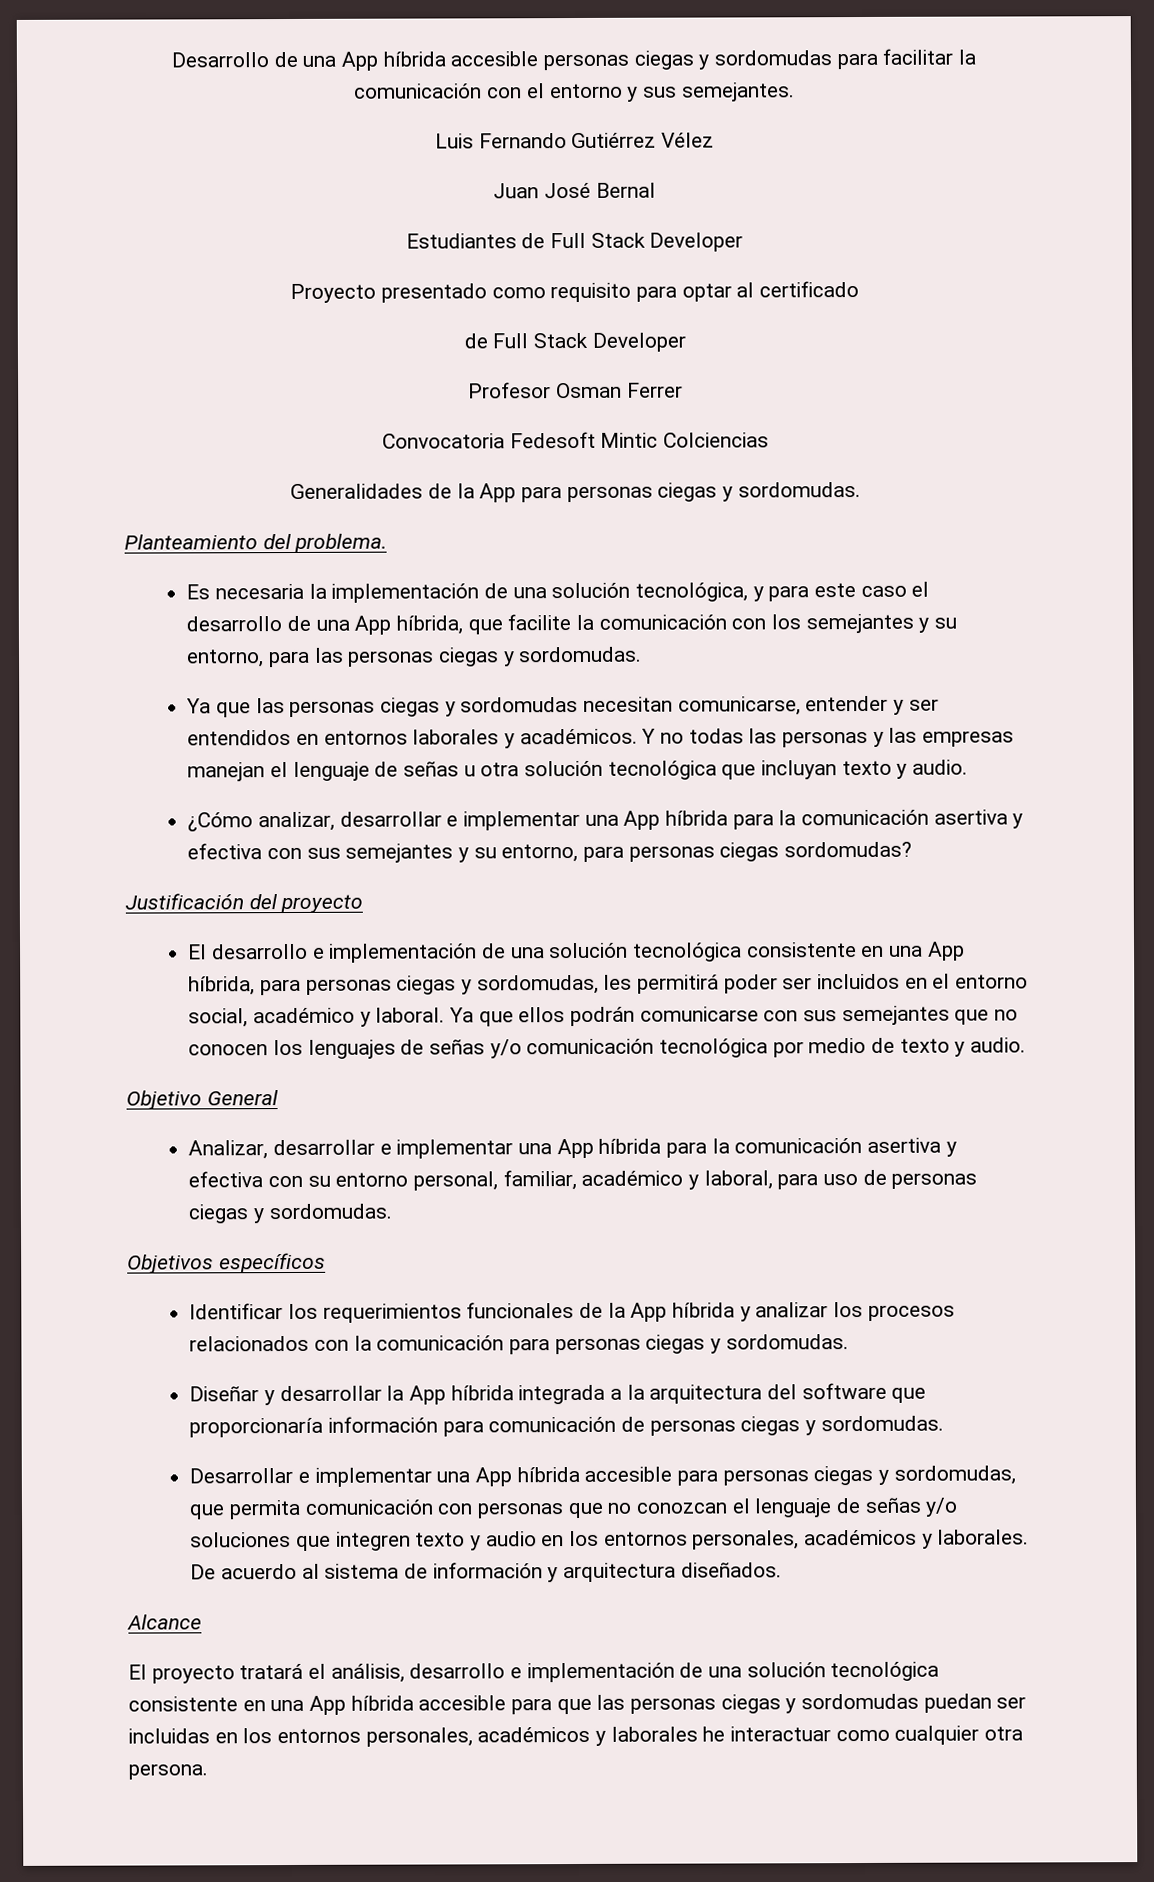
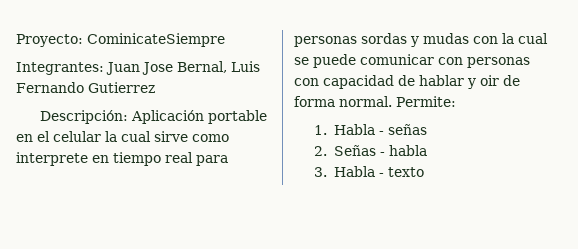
[170,48,977,71] [354,82,795,102] [434,132,715,149] [493,182,656,199] [405,232,744,252] [290,281,859,303] [463,332,686,352] [468,382,683,399] [381,431,770,449] [290,482,861,503] [124,533,388,553] [186,581,930,603] [186,613,957,635] [186,646,643,668] [186,695,939,718] [187,727,1014,749] [187,759,968,782] [187,809,1024,832] [187,841,912,863] [125,893,364,914] [188,941,965,963] [188,973,1028,996] [188,1005,1018,1028] [188,1037,1026,1059] [126,1090,279,1110] [188,1137,957,1160] [188,1169,978,1191] [188,1203,392,1224] [127,1252,326,1274] [189,1302,955,1323] [189,1334,849,1355] [189,1382,927,1406] [189,1415,944,1438] [189,1465,1016,1487] [189,1497,959,1520] [190,1529,1030,1551] [190,1562,782,1583] [127,1614,202,1630] [128,1661,940,1684] [128,1693,1027,1715] [128,1725,1024,1747] [128,1763,208,1780] Desarrollo de una App híbrida accesible personas ciegas y sordomudas para facilitar la comunicación con el entorno y sus semejantes. // Luis Fernando Gutiérrez Vélez // Juan José Bernal // Estudiantes de Full Stack Developer // Proyecto presentado como requisito para optar al certificado // de Full Stack Developer // Profesor Osman Ferrer // Convocatoria Fedesoft Mintic Colciencias // Generalidades de la App para personas ciegas y sordomudas. // Planteamiento del problema. // Es necesaria la implementación de una solución tecnológica, y para este caso el desarrollo de una App híbrida, que facilite la comunicación con los semejantes y su entorno, para las personas ciegas y sordomudas. // Ya que las personas ciegas y sordomudas necesitan comunicarse, entender y ser entendidos en entornos laborales y académicos. Y no todas las personas y las empresas manejan el lenguaje de señas u otra solución tecnológica que incluyan texto y audio. // ¿Cómo analizar, desarrollar e implementar una App híbrida para la comunicación asertiva y efectiva con sus semejantes y su entorno, para personas ciegas sordomudas? // Justificación del proyecto // El desarrollo e implementación de una solución tecnológica consistente en una App híbrida, para personas ciegas y sordomudas, les permitirá poder ser incluidos en el entorno social, académico y laboral. Ya que ellos podrán comunicarse con sus semejantes que no conocen los lenguajes de señas y/o comunicación tecnológica por medio de texto y audio. // Objetivo General // Analizar, desarrollar e implementar una App híbrida para la comunicación asertiva y efectiva con su entorno personal, familiar, académico y laboral, para uso de personas ciegas y sordomudas. // Objetivos específicos // Identificar los requerimientos funcionales de la App híbrida y analizar los procesos relacionados con la comunicación para personas ciegas y sordomudas. // Diseñar y desarrollar la App híbrida integrada a la arquitectura del software que proporcionaría información para comunicación de personas ciegas y sordomudas. // Desarrollar e implementar una App híbrida accesible para personas ciegas y sordomudas, que permita comunicación con personas que no conozcan el lenguaje de señas y/o soluciones que integren texto y audio en los entornos personales, académicos y laborales. De acuerdo al sistema de información y arquitectura diseñados. // Alcance // El proyecto tratará el análisis, desarrollo e implementación de una solución tecnológica consistente en una App híbrida accesible para que las personas ciegas y sordomudas puedan ser incluidas en los entornos personales, académicos y laborales he interactuar como cualquier otra persona. -> [16,33,225,47] [16,61,260,75] [16,82,155,93] [39,110,267,124] [16,131,229,142] [16,152,228,166] [294,33,548,47] [294,54,530,68] [294,75,520,89] [294,96,456,107] [313,124,427,135] [313,145,427,156] [313,166,424,177] Proyecto: CominicateSiempre // Integrantes: Juan Jose Bernal, Luis Fernando Gutierrez // Descripción: Aplicación portable en el celular la cual sirve como interprete en tiempo real para personas sordas y mudas con la cual se puede comunicar con personas con capacidad de hablar y oir de forma normal. Permite: // 1. Habla - señas // 2. Señas - habla // 3. Habla - texto

